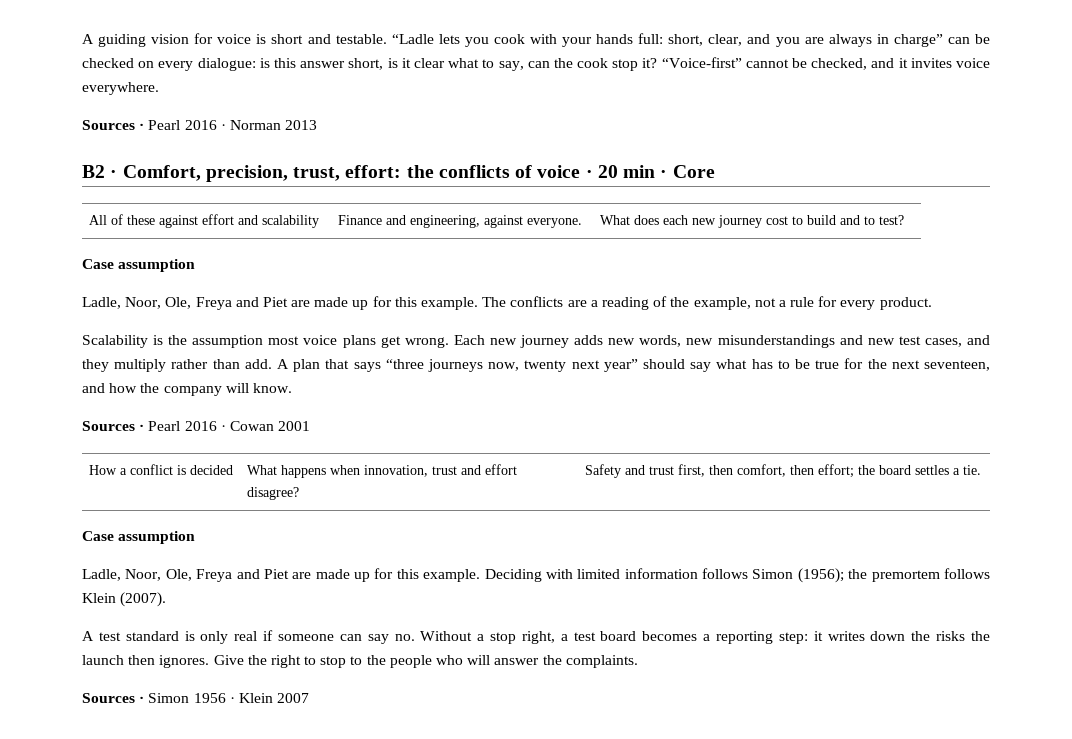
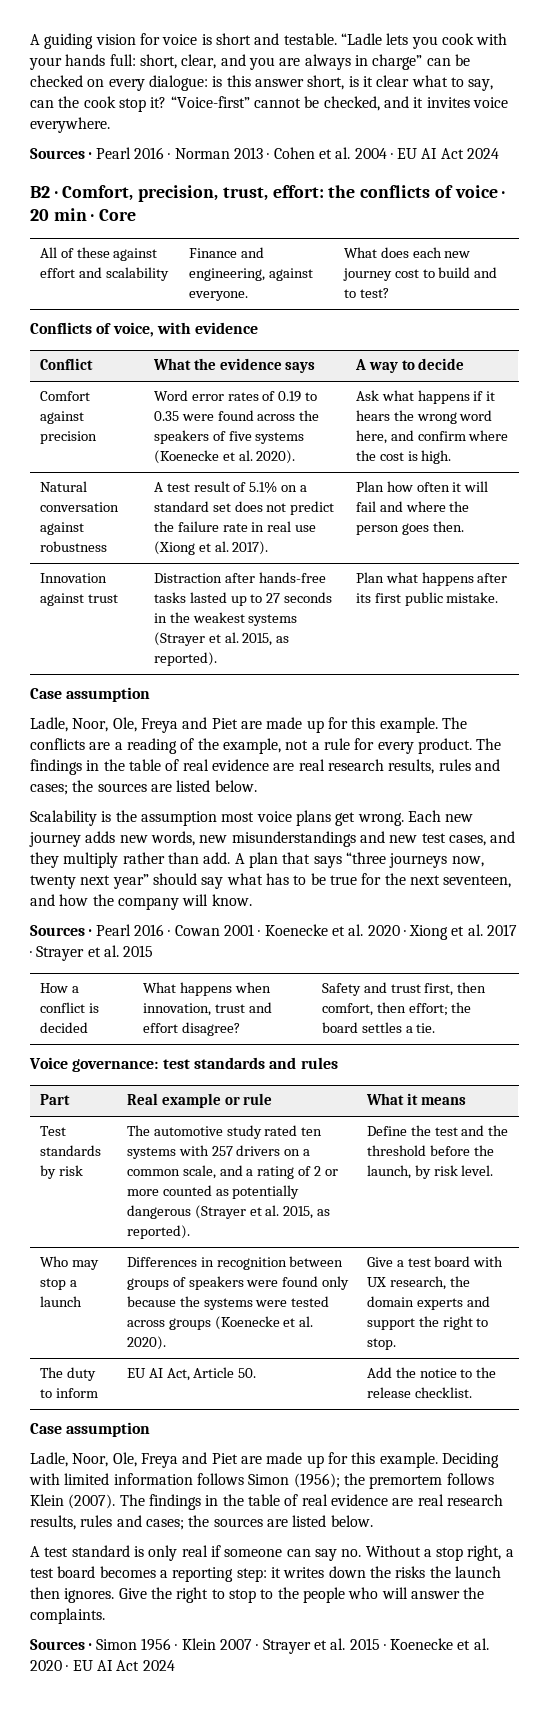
(318, 125) none -> [267,147,500,159] · Cohen et al. 2004 · EU AI Act 2024
(904, 220) none -> [30,322,259,337] [39,358,93,370] [152,358,316,373] [354,358,465,373] [39,391,90,401] [39,411,84,424] [39,431,97,444] [153,390,318,402] [153,410,320,421] [153,430,305,444] [153,450,296,464] [355,390,496,404] [355,410,493,424] [355,430,509,444] [355,450,452,464] [39,481,87,492] [39,502,119,512] [39,522,84,535] [39,541,107,552] [153,481,308,493] [153,501,335,515] [153,521,317,532] [153,541,269,555] [355,481,489,492] [355,501,470,512] [355,521,464,535] [39,573,107,583] [39,593,118,606] [153,572,326,583] [153,592,333,606] [153,612,298,626] [153,632,290,646] [153,652,217,666] [355,572,508,586] [355,592,499,606] // Conflicts of voice, with evidence // Conflict | What the evidence says | A way to decide // Comfort against precision | Word error rates of 0.19 to 0.35 were found across the speakers of five systems (Koenecke et al. 2020). | Ask what happens if it hears the wrong word here, and confirm where the cost is high. // Natural conversation against robustness | A test result of 5.1% on a standard set does not predict the failure rate in real use (Xiong et al. 2017). | Plan how often it will fail and where the person goes then. // Innovation against trust | Distraction after hands-free tasks lasted up to 27 seconds in the weakest systems (Strayer et al. 2015, as reported). | Plan what happens after its first public mistake.
(932, 303) none -> [476,738,502,750] [30,759,500,775] [30,780,257,795] The findings in the table of real evidence are real research results, rules and cases; the sources are listed below.
(311, 426) none -> [258,924,518,940] [30,945,154,961] · Koenecke et al. 2020 · Xiong et al. 2017 · Strayer et al. 2015
(981, 470) none -> [29,1057,338,1072] [39,1094,70,1105] [126,1093,273,1108] [365,1093,466,1105] [39,1126,66,1136] [39,1145,101,1156] [39,1165,83,1179] [126,1125,323,1139] [126,1145,311,1159] [126,1165,339,1179] [126,1185,300,1199] [126,1205,331,1219] [126,1225,190,1239] [366,1125,509,1136] [366,1145,494,1156] [366,1165,494,1179] [39,1256,99,1270] [39,1278,77,1290] [39,1296,82,1307] [126,1256,344,1270] [126,1276,350,1290] [126,1296,330,1310] [126,1316,314,1330] [126,1336,166,1350] [366,1256,504,1267] [366,1276,470,1290] [366,1296,490,1310] [366,1316,489,1330] [366,1338,396,1350] [39,1367,96,1381] [39,1388,98,1398] [126,1367,257,1381] [366,1367,497,1378] [366,1387,472,1398] // Voice governance: test standards and rules // Part | Real example or rule | What it means // Test standards by risk | The automotive study rated ten systems with 257 drivers on a common scale, and a rating of 2 or more counted as potentially dangerous (Strayer et al. 2015, as reported). | Define the test and the threshold before the launch, by risk level. // Who may stop a launch | Differences in recognition between groups of speakers were found only because the systems were tested across groups (Koenecke et al. 2020). | Give a test board with UX research, the domain experts and support the right to stop. // The duty to inform | EU AI Act, Article 50. | Add the notice to the release checklist.
(167, 599) none -> [119,1494,503,1510] [30,1515,373,1530] The findings in the table of real evidence are real research results, rules and cases; the sources are listed below.
(310, 698) none -> [256,1638,489,1654] [30,1660,175,1671] · Strayer et al. 2015 · Koenecke et al. 2020 · EU AI Act 2024

